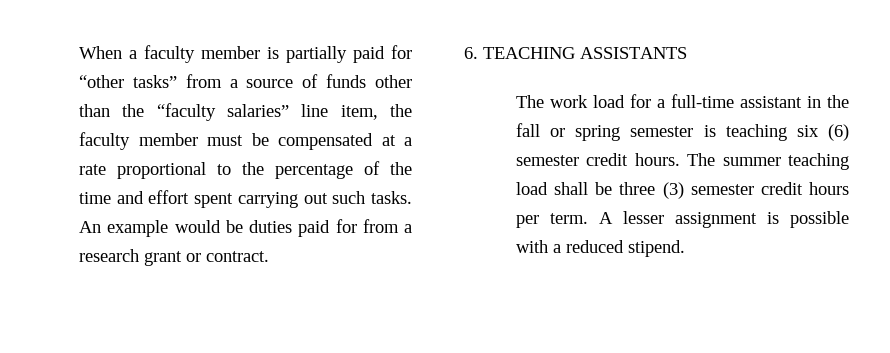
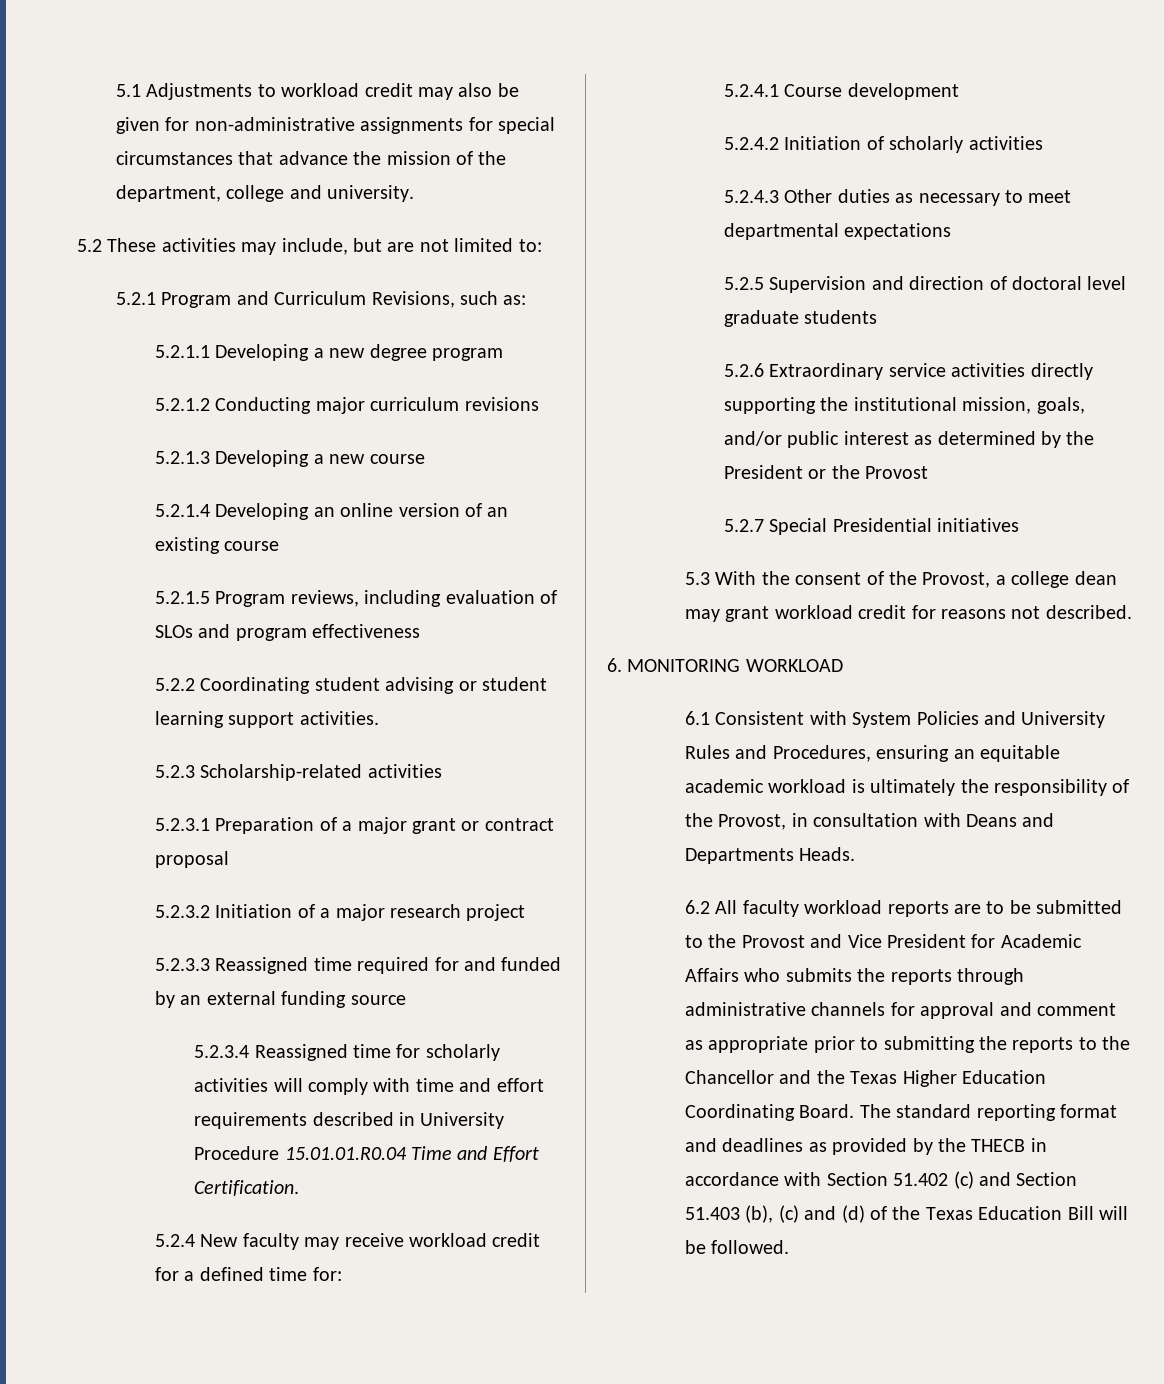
[79,45,412,63] [79,74,412,88] [79,103,412,121] [79,132,412,150] [79,161,412,179] [79,190,412,208] [79,219,412,237] [79,249,270,266] [464,47,687,59] [516,94,849,108] [516,123,849,141] [516,153,849,170] [516,182,849,199] [516,211,849,228] [516,240,686,257] When a faculty member is partially paid for “other tasks” from a source of funds other than the “faculty salaries” line item, the faculty member must be compensated at a rate proportional to the percentage of the time and effort spent carrying out such tasks. An example would be duties paid for from a research grant or contract. // 6. TEACHING ASSISTANTS // The work load for a full-time assistant in the fall or spring semester is teaching six (6) semester credit hours. The summer teaching load shall be three (3) semester credit hours per term. A lesser assignment is possible with a reduced stipend. -> [116,83,519,100] [116,117,556,134] [116,151,507,165] [116,185,415,202] [77,238,542,255] [116,291,527,308] [155,344,504,361] [155,397,539,414] [155,450,425,467] [155,503,509,520] [155,537,280,554] [155,590,558,607] [155,624,421,641] [155,677,548,694] [155,711,379,728] [155,764,442,781] [155,817,554,834] [155,851,230,868] [155,904,526,921] [155,957,562,974] [155,991,406,1008] [194,1044,500,1061] [194,1078,544,1095] [194,1112,505,1129] [194,1146,539,1162] [194,1180,300,1196] [155,1233,541,1250] [155,1267,342,1281] [724,83,959,100] [724,136,1043,153] [724,189,1072,206] [724,223,952,240] [724,276,1127,293] [724,310,878,327] [724,363,1093,380] [724,397,1085,414] [724,431,1095,448] [724,465,929,479] [724,518,1020,535] [685,571,1117,588] [685,605,1132,622] [607,658,843,672] [685,711,1106,728] [685,745,1061,762] [685,779,1130,796] [685,813,1055,830] [685,847,856,864] [685,900,1123,917] [685,934,1082,948] [685,968,1025,985] [685,1002,1117,1019] [685,1036,1131,1053] [685,1070,1047,1087] [685,1104,1118,1121] [685,1138,1047,1155] [685,1171,1078,1189] [685,1205,1129,1223] [685,1240,790,1254] 5.1 Adjustments to workload credit may also be given for non-administrative assignments for special circumstances that advance the mission of the department, college and university. // 5.2 These activities may include, but are not limited to: // 5.2.1 Program and Curriculum Revisions, such as: // 5.2.1.1 Developing a new degree program // 5.2.1.2 Conducting major curriculum revisions // 5.2.1.3 Developing a new course // 5.2.1.4 Developing an online version of an existing course // 5.2.1.5 Program reviews, including evaluation of SLOs and program effectiveness // 5.2.2 Coordinating student advising or student learning support activities. // 5.2.3 Scholarship-related activities // 5.2.3.1 Preparation of a major grant or contract proposal // 5.2.3.2 Initiation of a major research project // 5.2.3.3 Reassigned time required for and funded by an external funding source // 5.2.3.4 Reassigned time for scholarly activities will comply with time and effort requirements described in University Procedure 15.01.01.R0.04 Time and Effort Certification. // 5.2.4 New faculty may receive workload credit for a defined time for: // 5.2.4.1 Course development // 5.2.4.2 Initiation of scholarly activities // 5.2.4.3 Other duties as necessary to meet departmental expectations // 5.2.5 Supervision and direction of doctoral level graduate students // 5.2.6 Extraordinary service activities directly supporting the institutional mission, goals, and/or public interest as determined by the President or the Provost // 5.2.7 Special Presidential initiatives // 5.3 With the consent of the Provost, a college dean may grant workload credit for reasons not described. // 6. MONITORING WORKLOAD // 6.1 Consistent with System Policies and University Rules and Procedures, ensuring an equitable academic workload is ultimately the responsibility of the Provost, in consultation with Deans and Departments Heads. // 6.2 All faculty workload reports are to be submitted to the Provost and Vice President for Academic Affairs who submits the reports through administrative channels for approval and comment as appropriate prior to submitting the reports to the Chancellor and the Texas Higher Education Coordinating Board. The standard reporting format and deadlines as provided by the THECB in accordance with Section 51.402 (c) and Section 51.403 (b), (c) and (d) of the Texas Education Bill will be followed.

